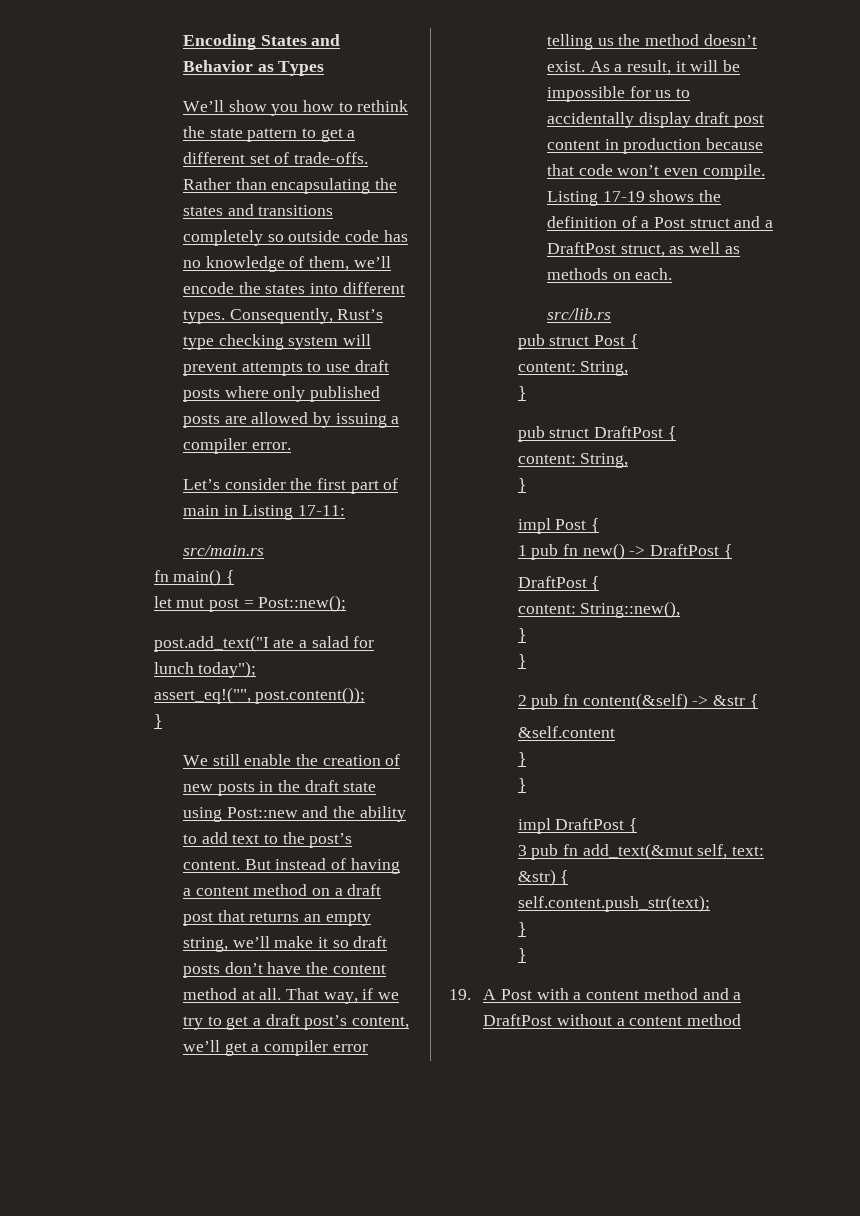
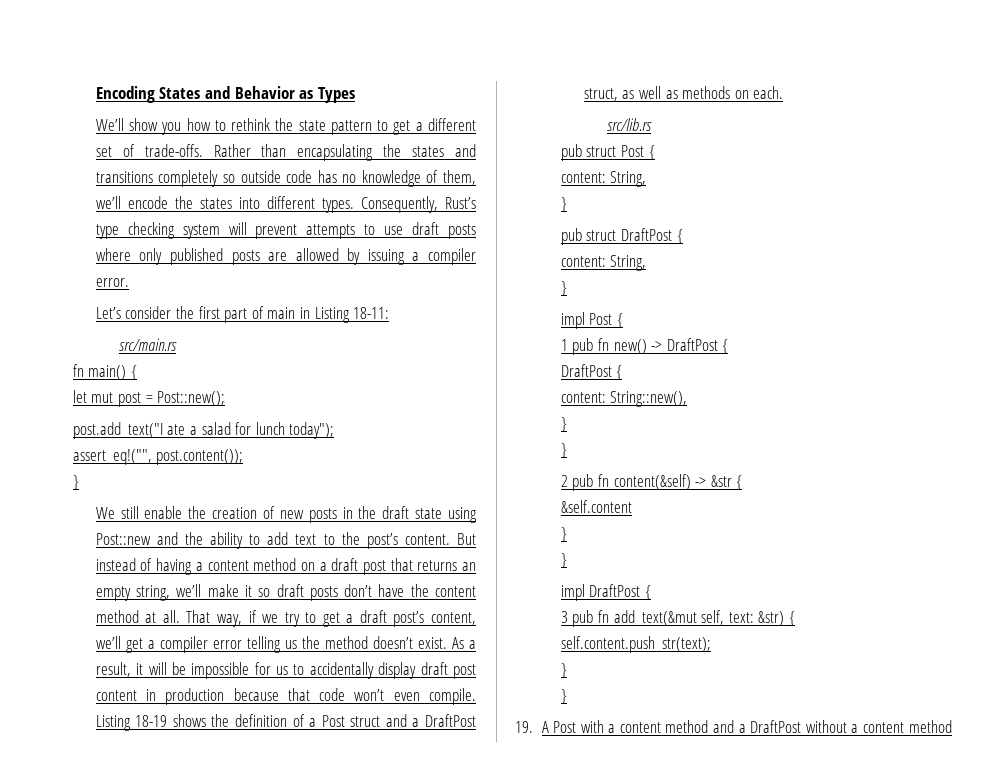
[297,505,345,516] 17-11: -> [353,307,390,319] 18-11:
[602,191,645,202] 17-19 -> [135,715,168,727] 18-19

